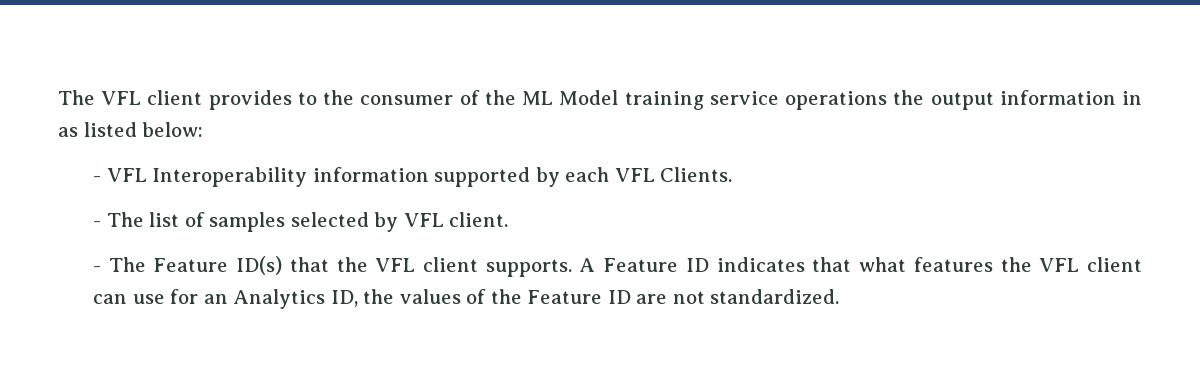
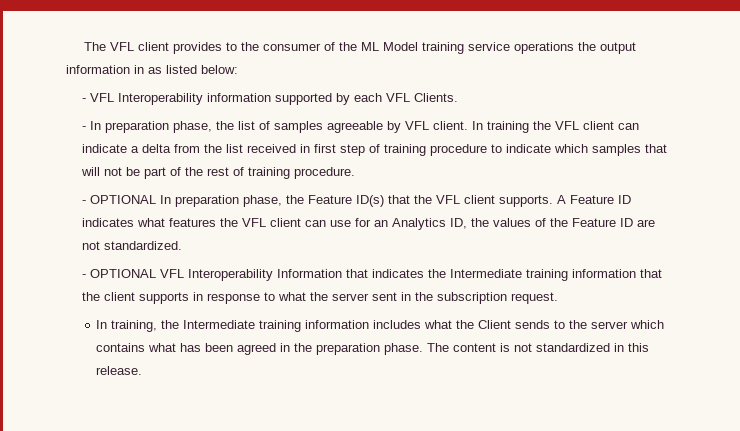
[106,212,144,227] The -> [90,121,235,133] In preparation phase, the
[290,212,369,227] selected -> [327,121,384,133] agreeable
[92,257,146,272] // - The -> [472,121,640,133] [82,144,668,156] [81,167,356,179] [82,195,305,207] In training the VFL client can indicate a delta from the list received in first step of training procedure to indicate which samples that will not be part of the rest of training procedure. // - OPTIONAL In preparation phase, the
[812,257,852,272] that -> (135, 222) none
(840, 296) none -> [82,269,663,281] [82,292,559,304] [96,320,665,332] [96,343,650,355] [96,366,143,375] // - OPTIONAL VFL Interoperability Information that indicates the Intermediate training information that the client supports in response to what the server sent in the subscription request. // In training, the Intermediate training information includes what the Client sends to the server which contains what has been agreed in the preparation phase. The content is not standardized in this release.

